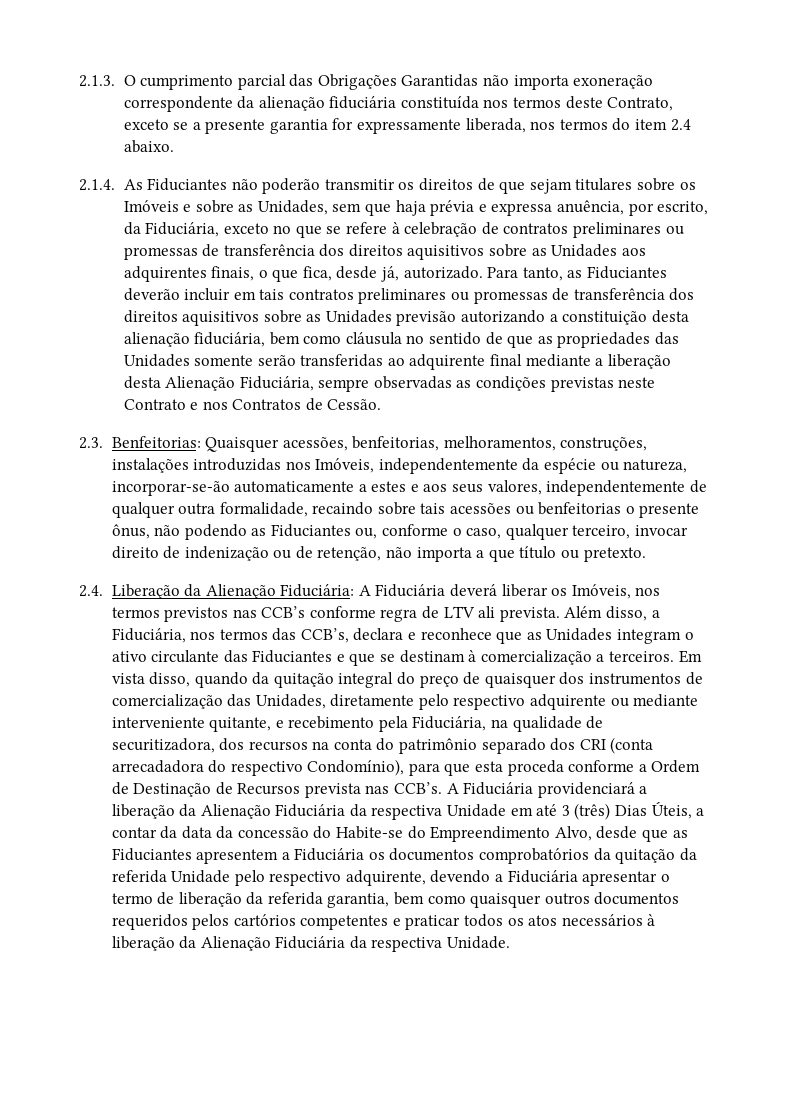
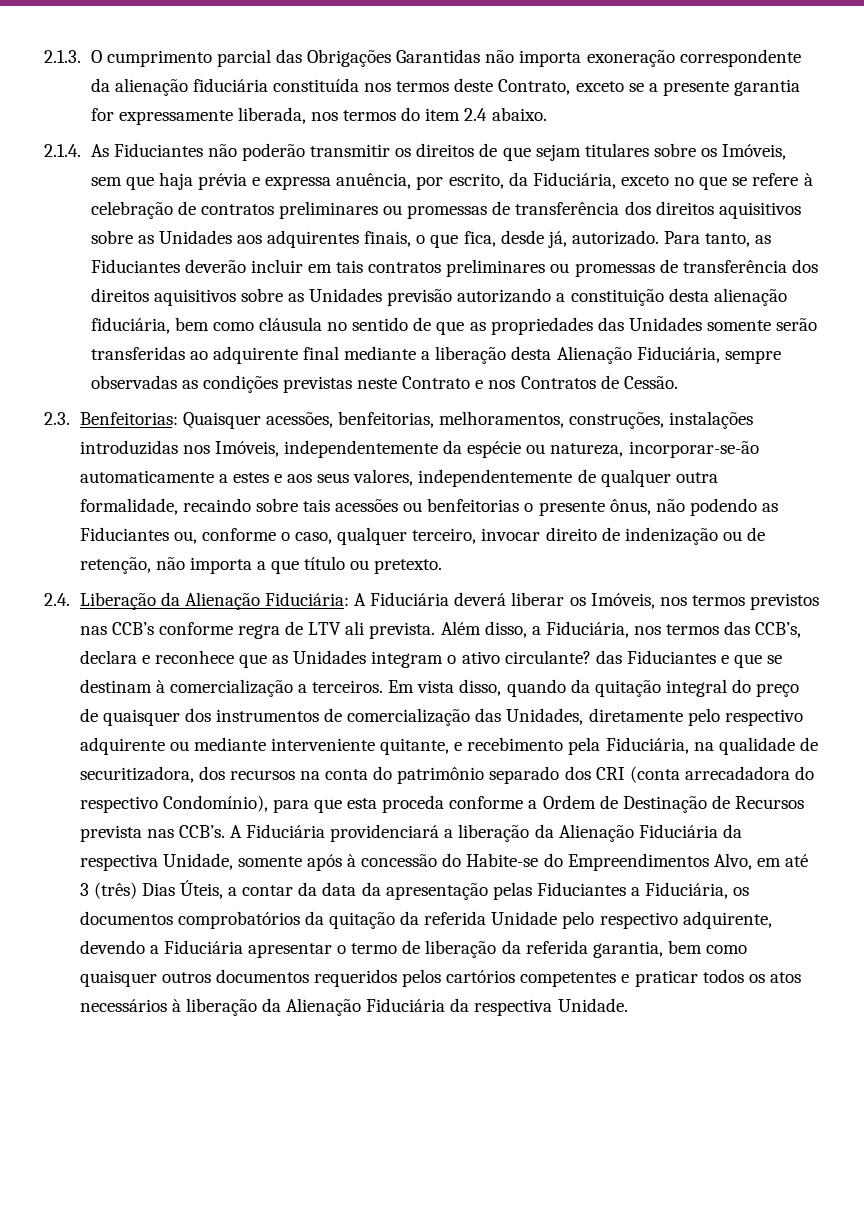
[123,200,328,215] Imóveis e sobre as Unidades, -> [722,144,787,160] Imóveis,
[151,650,220,663] circulante -> [504,650,591,664] circulante?
[447,804,507,817] Unidade -> [162,853,752,871] Unidade, somente após à concessão do Habite-se do Empreendimentos Alvo,
[237,826,688,842] [111,848,365,864] concessão do Habite-se do Empreendimento Alvo, desde que as Fiduciantes apresentem a Fiduciária -> [385,882,729,900] apresentação pelas Fiduciantes a Fiduciária,

